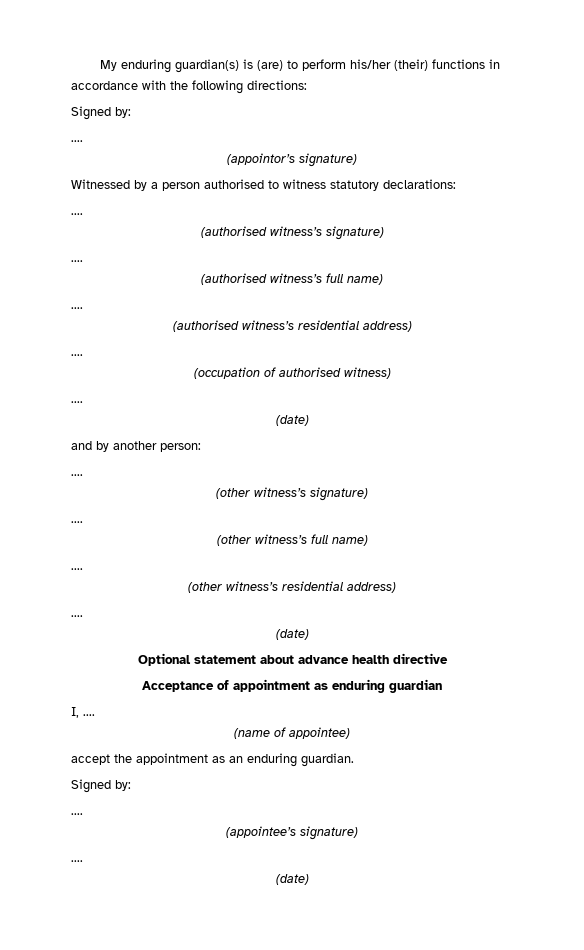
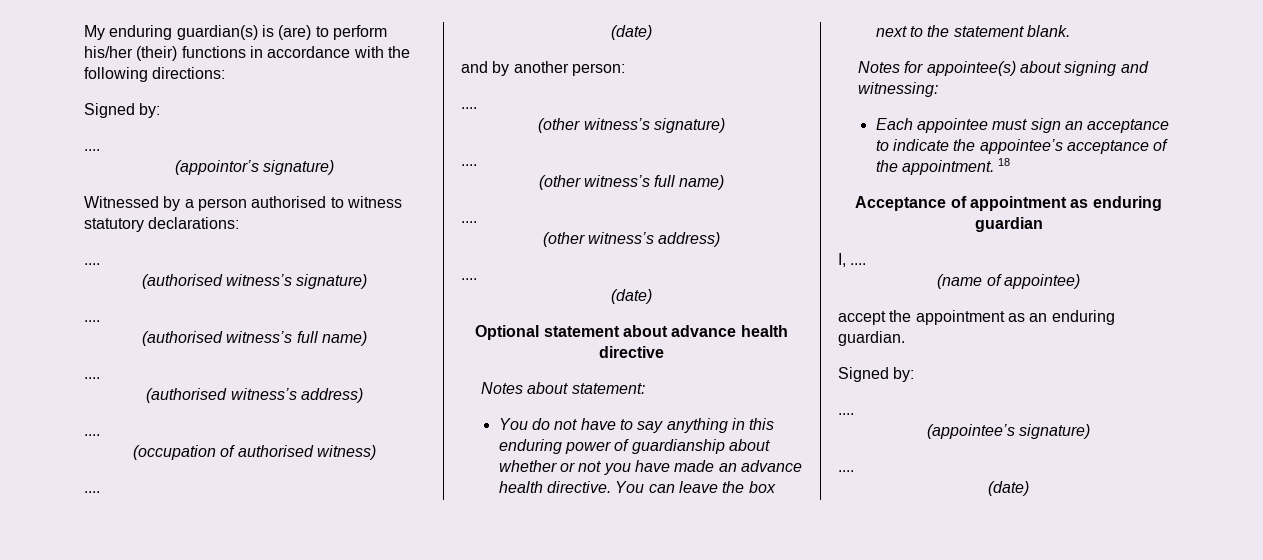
[297,320,360,330] residential -> (297, 394) none
[282,581,344,591] residential -> (654, 238) none
(448, 658) none -> [481,382,645,394] [498,418,775,433] [498,439,770,454] [498,460,802,475] [498,481,776,493] [875,25,1070,37] [858,61,1149,76] [858,82,939,97] [875,118,1170,133] [875,139,1169,154] [875,158,1011,175] // Notes about statement: // You do not have to say anything in this enduring power of guardianship about whether or not you have made an advance health directive. You can leave the box next to the statement blank. // Notes for appointee(s) about signing and witnessing: // Each appointee must sign an acceptance to indicate the appointee’s acceptance of the appointment. 18

